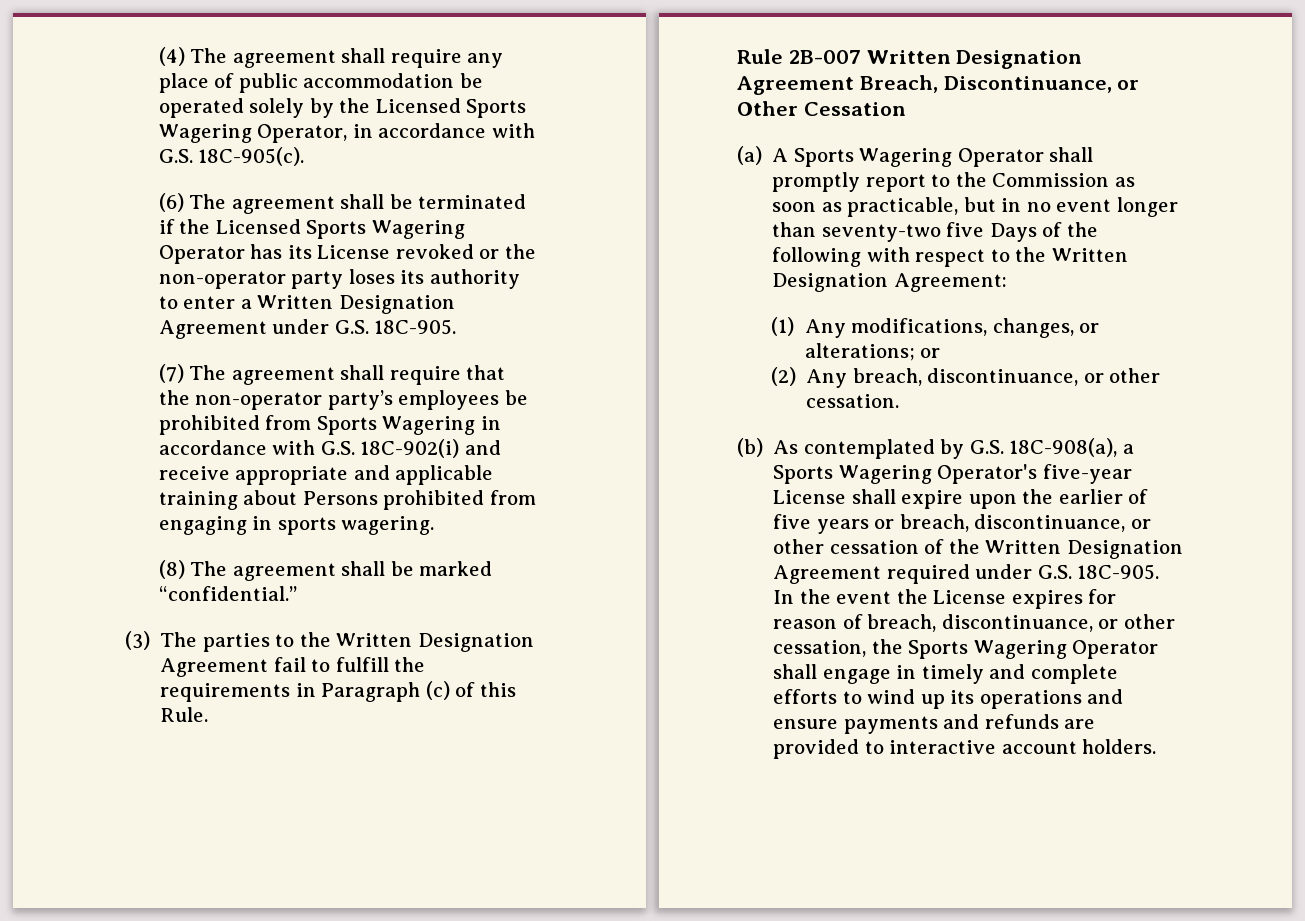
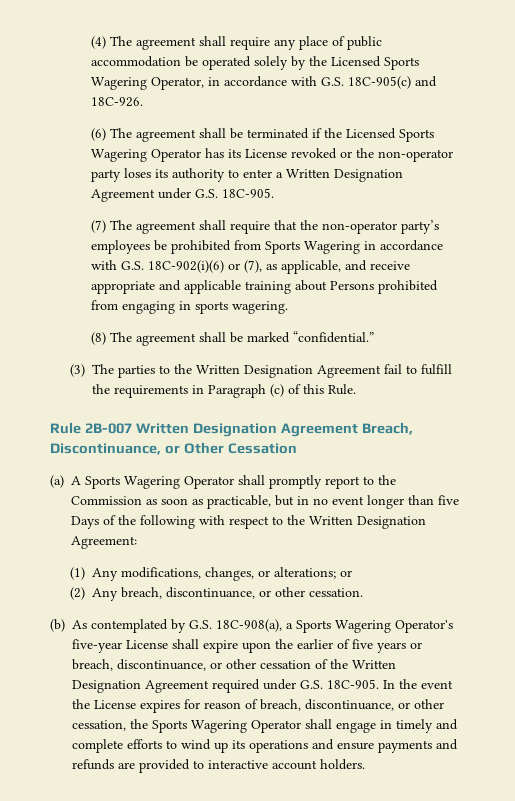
[198,147,305,166] 18C-905(c). -> [347,76,437,89] [90,97,143,107] 18C-905(c) and 18C-926.
[360,439,460,458] 18C-902(i) -> [147,260,341,274] 18C-902(i)(6) or (7), as applicable,
[821,224,941,242] seventy-two -> (434, 500) none

